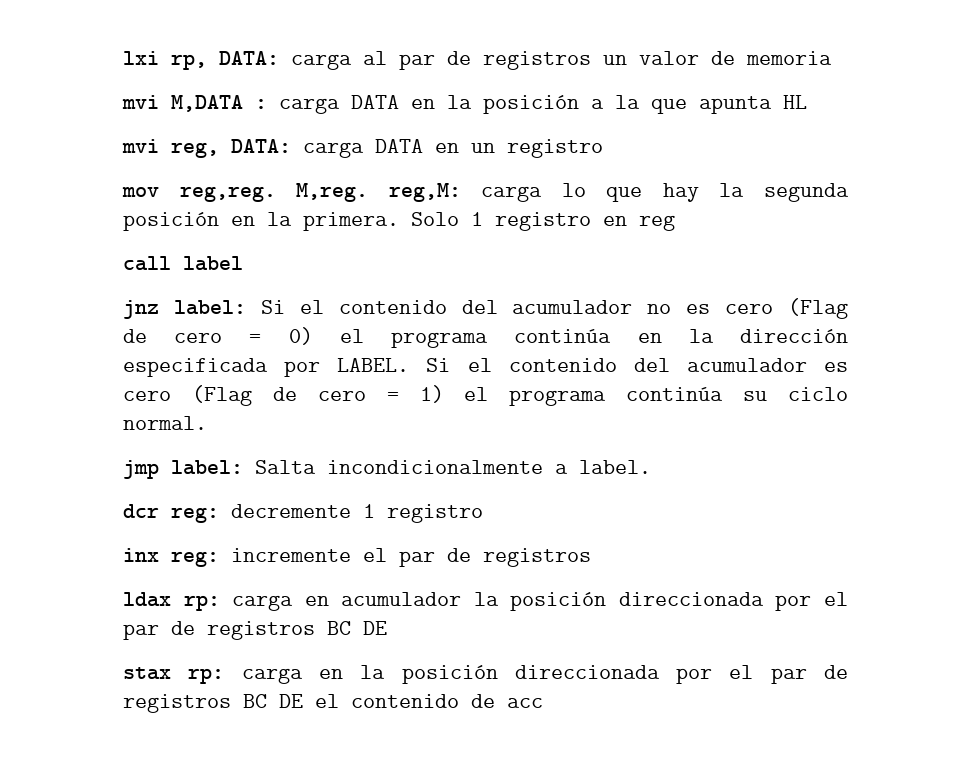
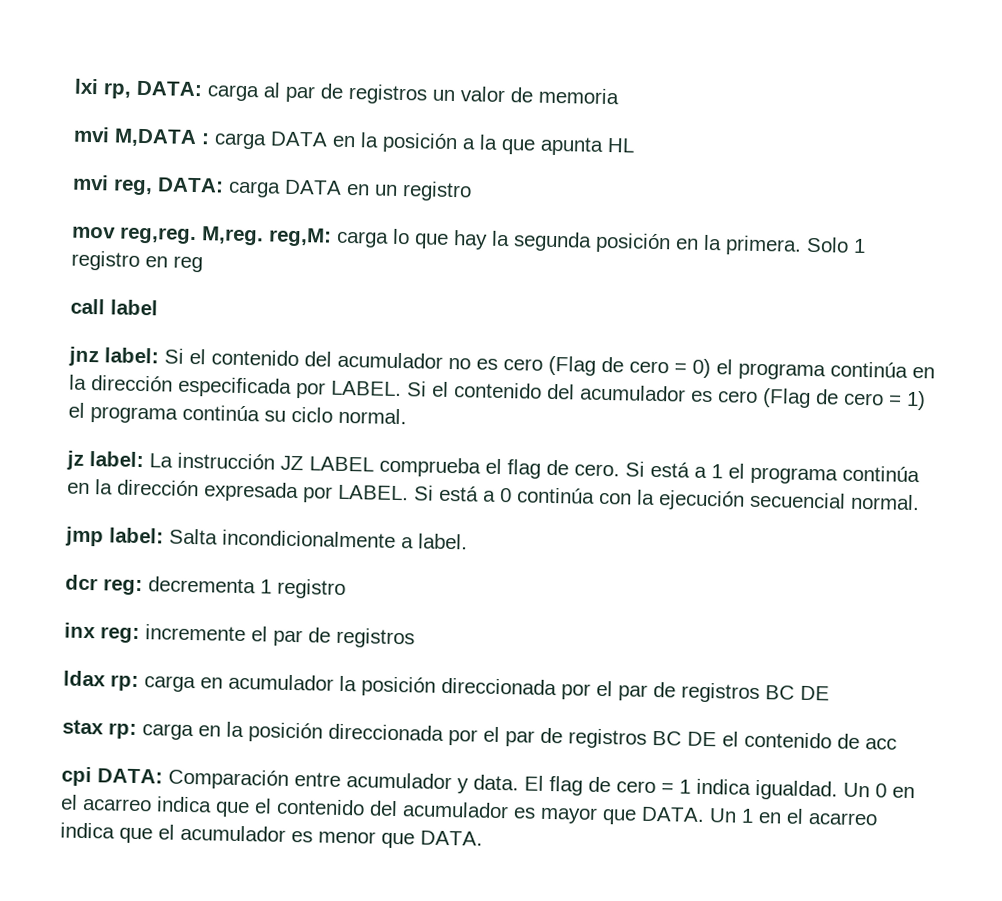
(207, 423) none -> [66,450,920,485] [67,479,920,511] // jz label: La instrucción JZ LABEL comprueba el flag de cero. Si está a 1 el programa continúa en la dirección expresada por LABEL. Si está a 0 continúa con la ejecución secuencial normal.
[231,504,351,518] decremente -> [148,576,256,594] decrementa
(543, 703) none -> [61,766,915,801] [60,794,878,826] [60,822,483,849] // cpi DATA: Comparación entre acumulador y data. El flag de cero = 1 indica igualdad. Un 0 en el acarreo indica que el contenido del acumulador es mayor que DATA. Un 1 en el acarreo indica que el acumulador es menor que DATA.

